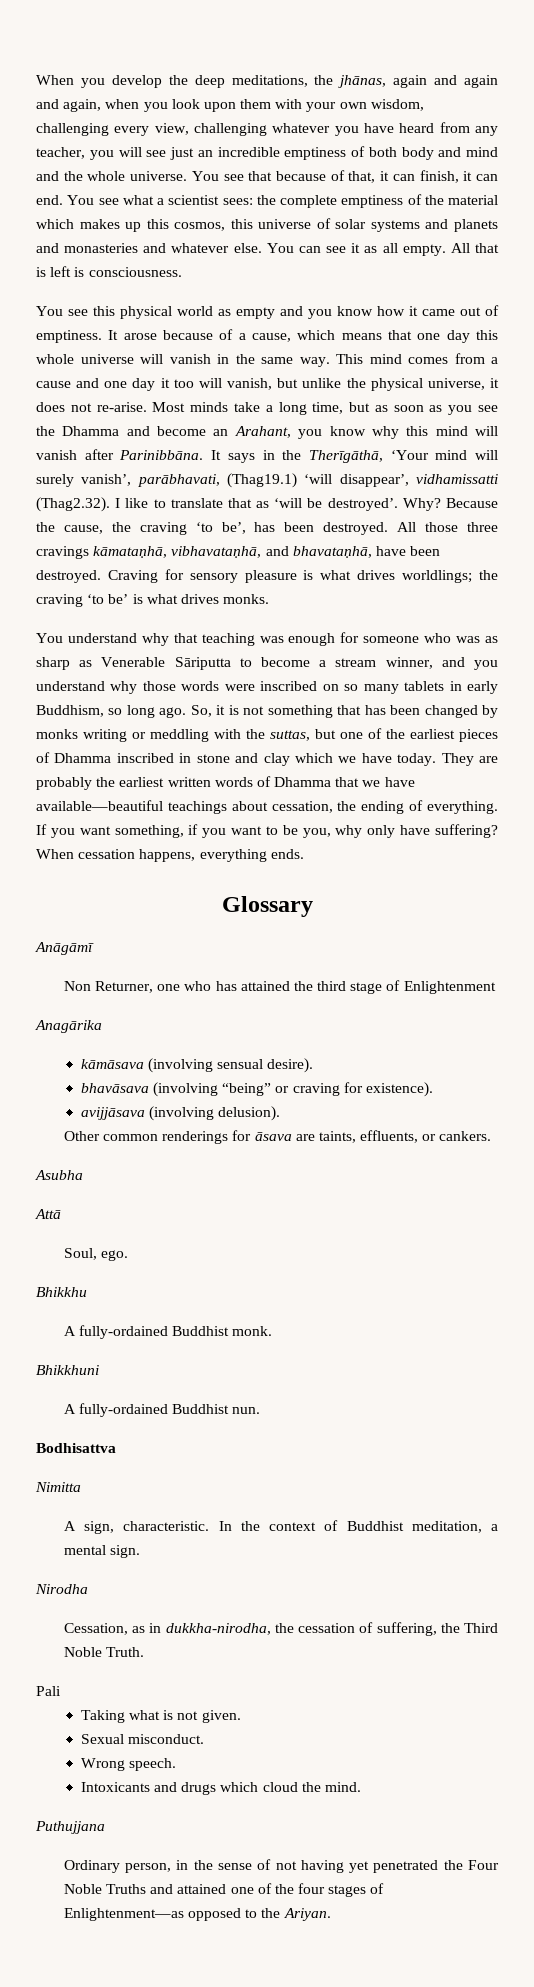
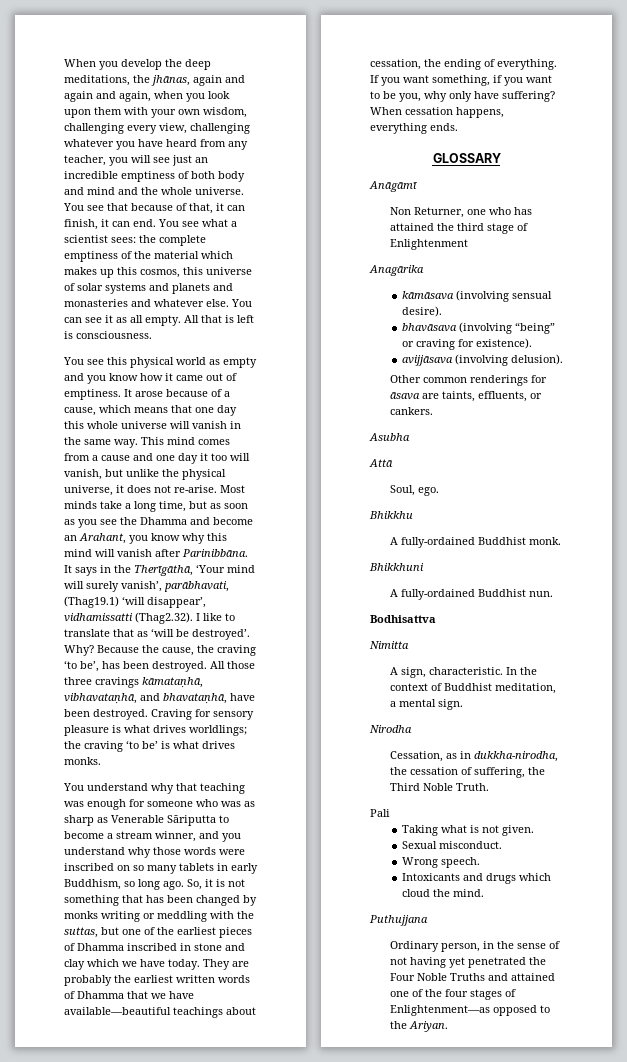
[221,896,313,917] Glossary -> [432,153,501,163] GLOSSARY

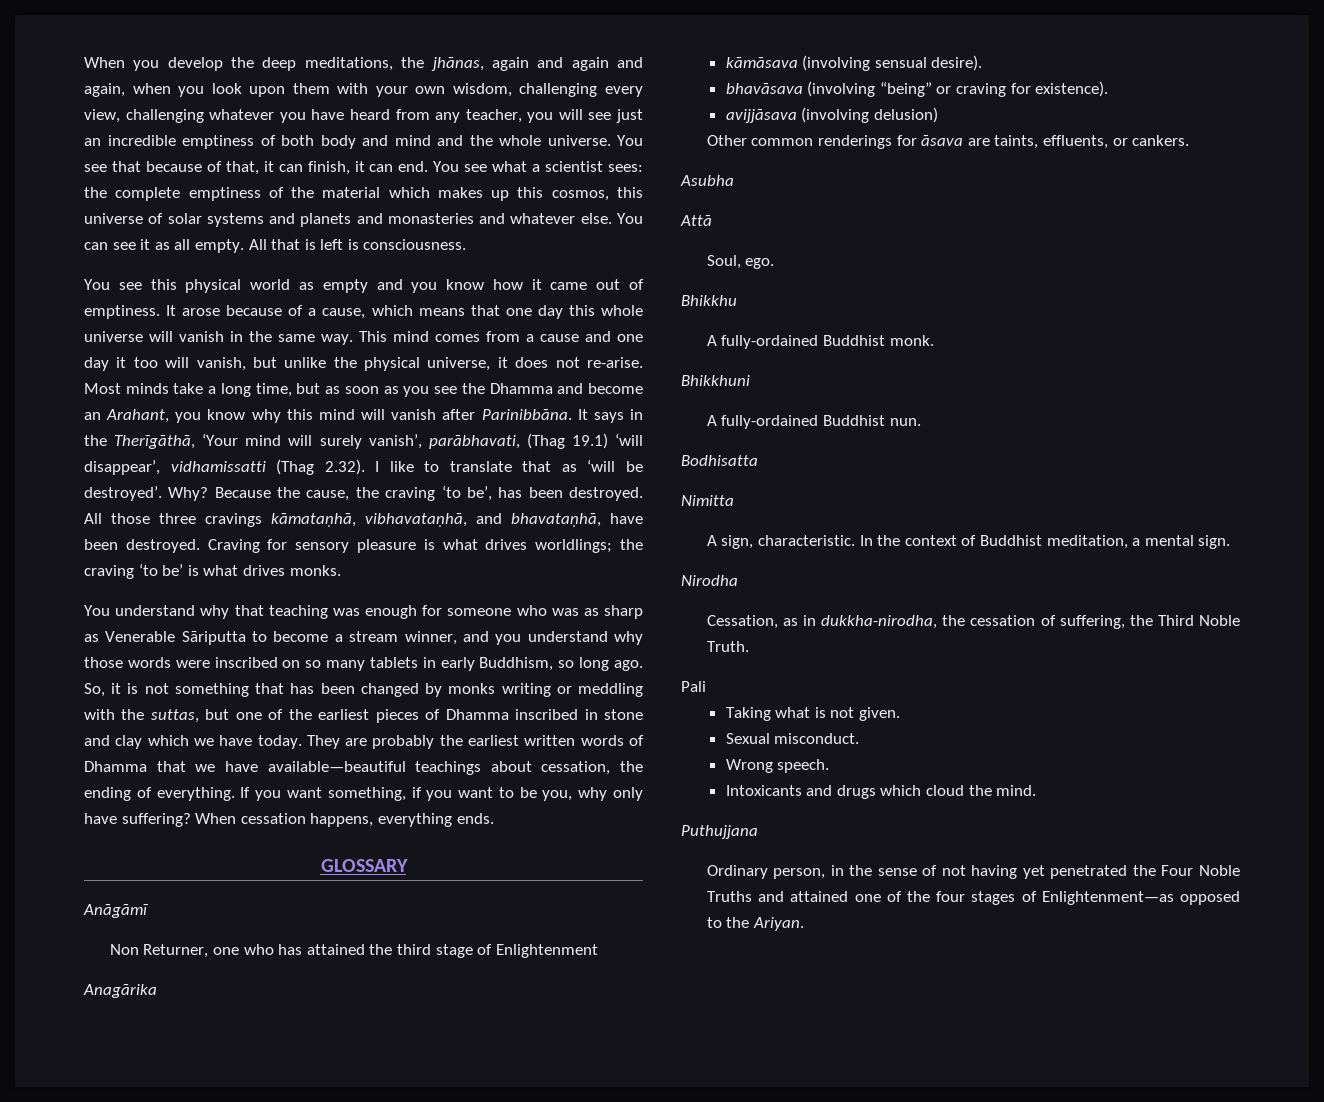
[64,596,119,608] (Thag19.1) -> [526,433,608,449] (Thag 19.1)
[135,612,193,624] (Thag2.32). -> [276,459,365,475] (Thag 2.32).
[510,354,563,365] delusion). -> [873,107,938,123] delusion)
[370,615,436,623] Bodhisattva -> [681,455,758,466] Bodhisatta

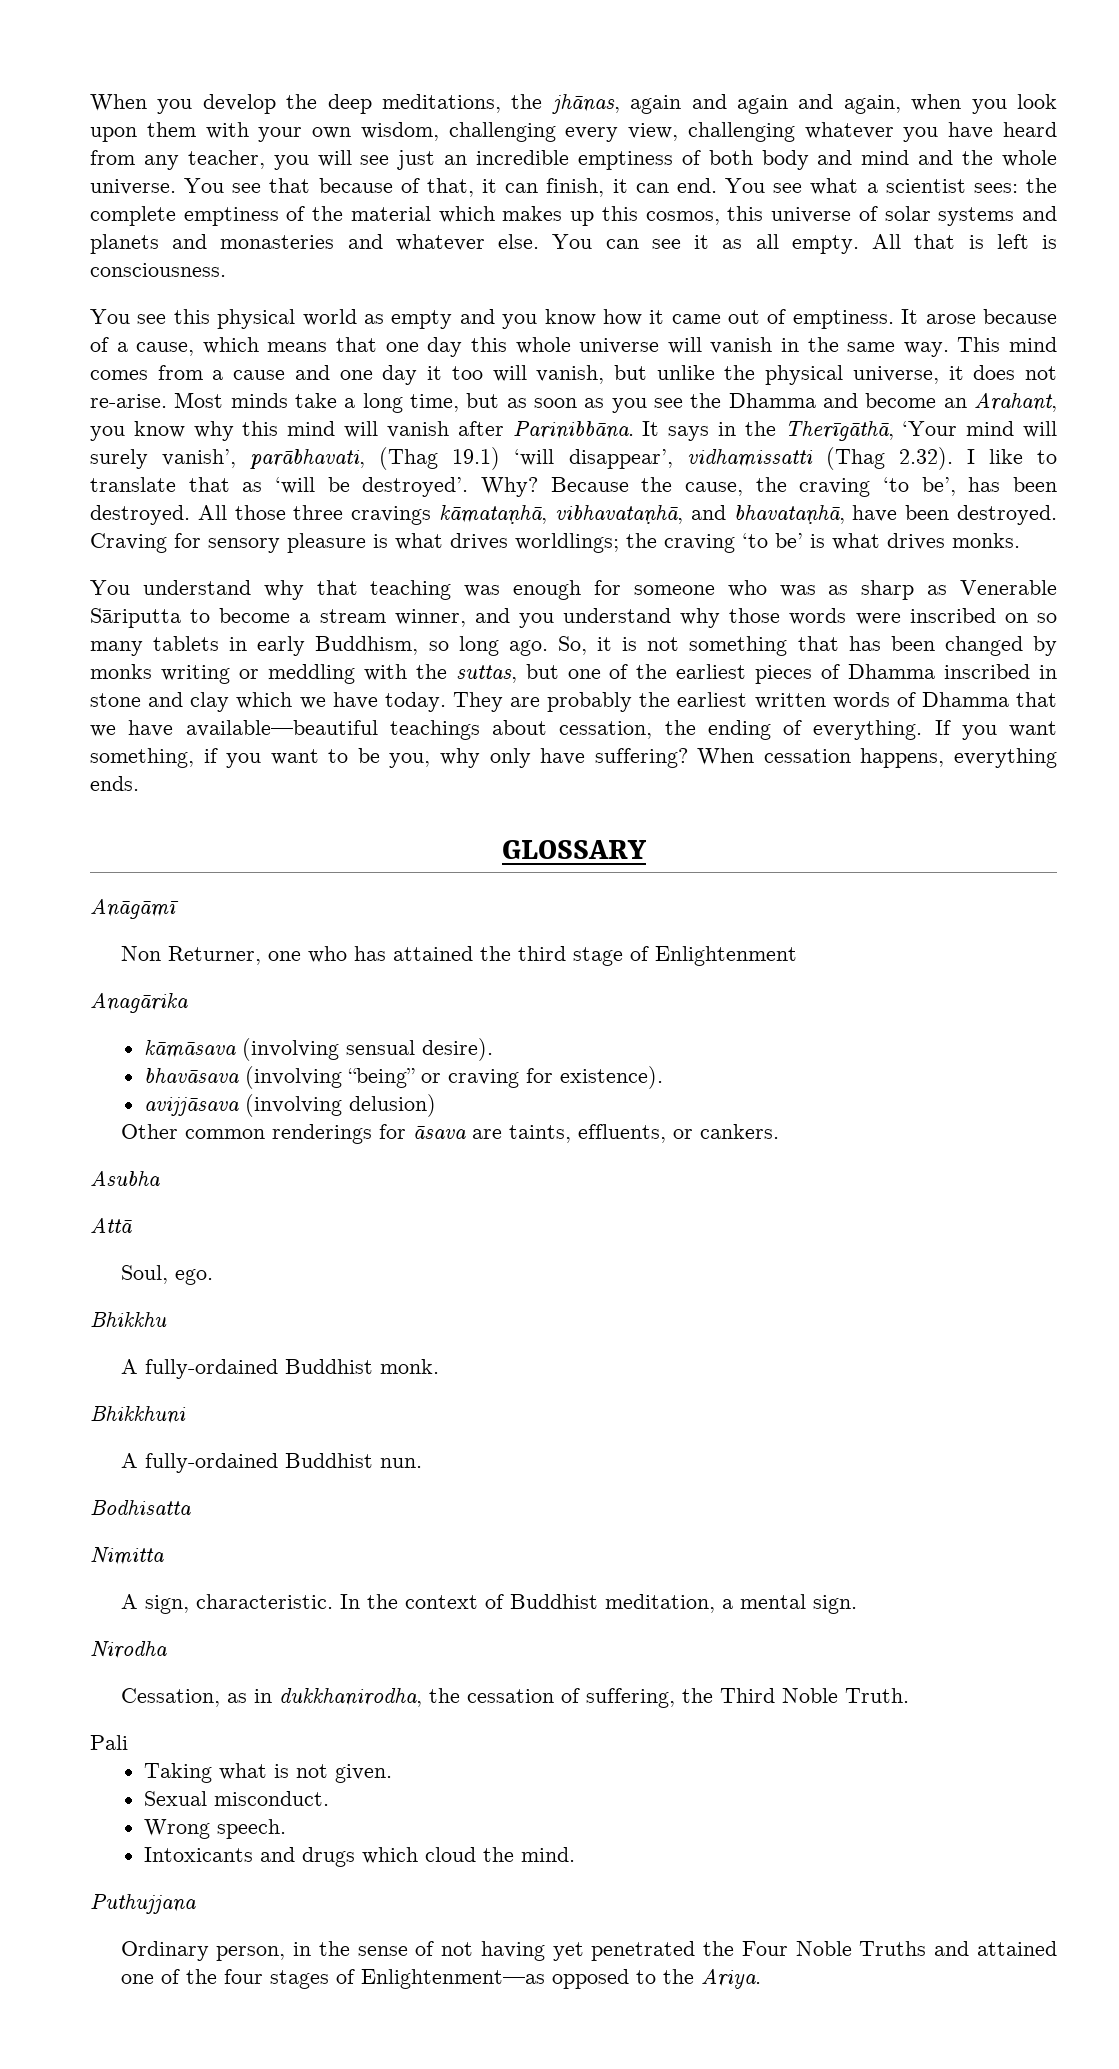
[821,615,938,629] dukkha-nirodha, -> [278,1688,422,1707] dukkhanirodha,
[753,917,805,931] Ariyan. -> [700,1968,761,1989] Ariya.

